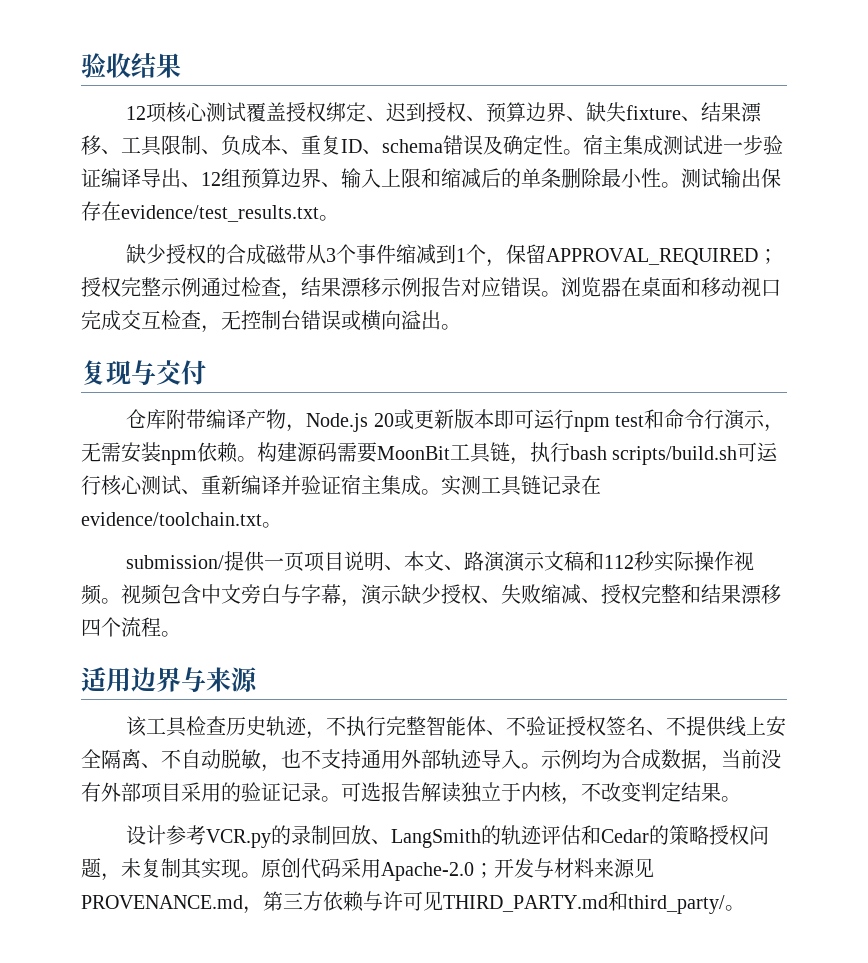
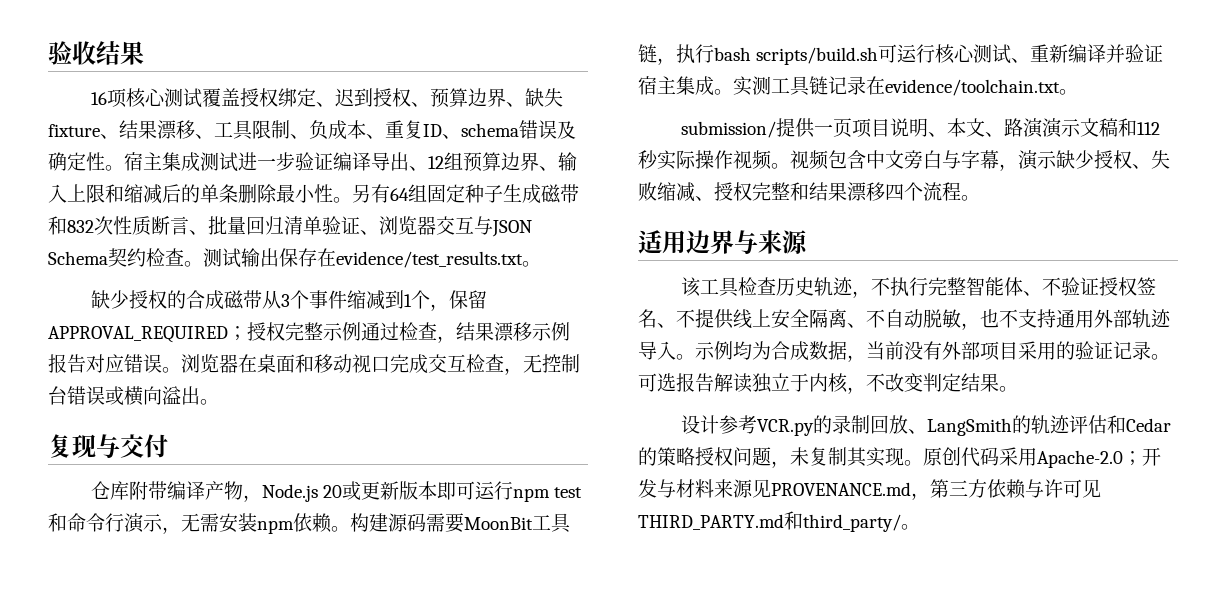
[126,106,147,120] 12 -> [90,92,107,105] 16
(681, 185) none -> [352,184,579,204] [48,216,532,237] [48,248,203,267] 另有64组固定种子生成磁带和832次性质断言、批量回归清单验证、浏览器交互与JSON Schema契约检查。

